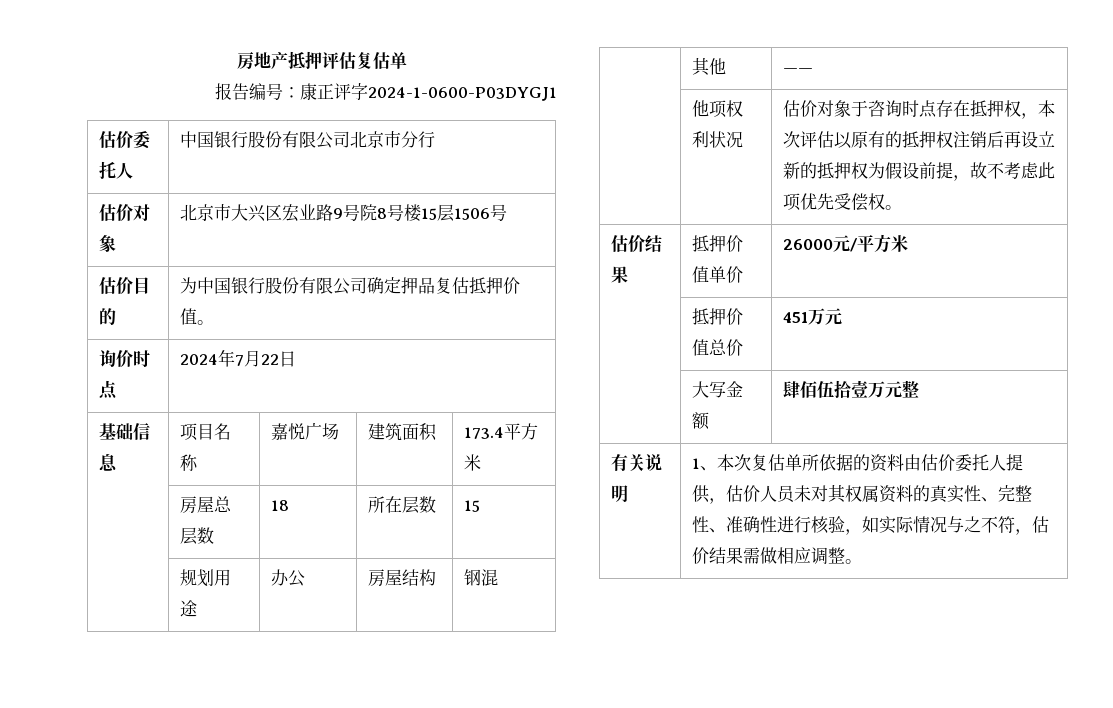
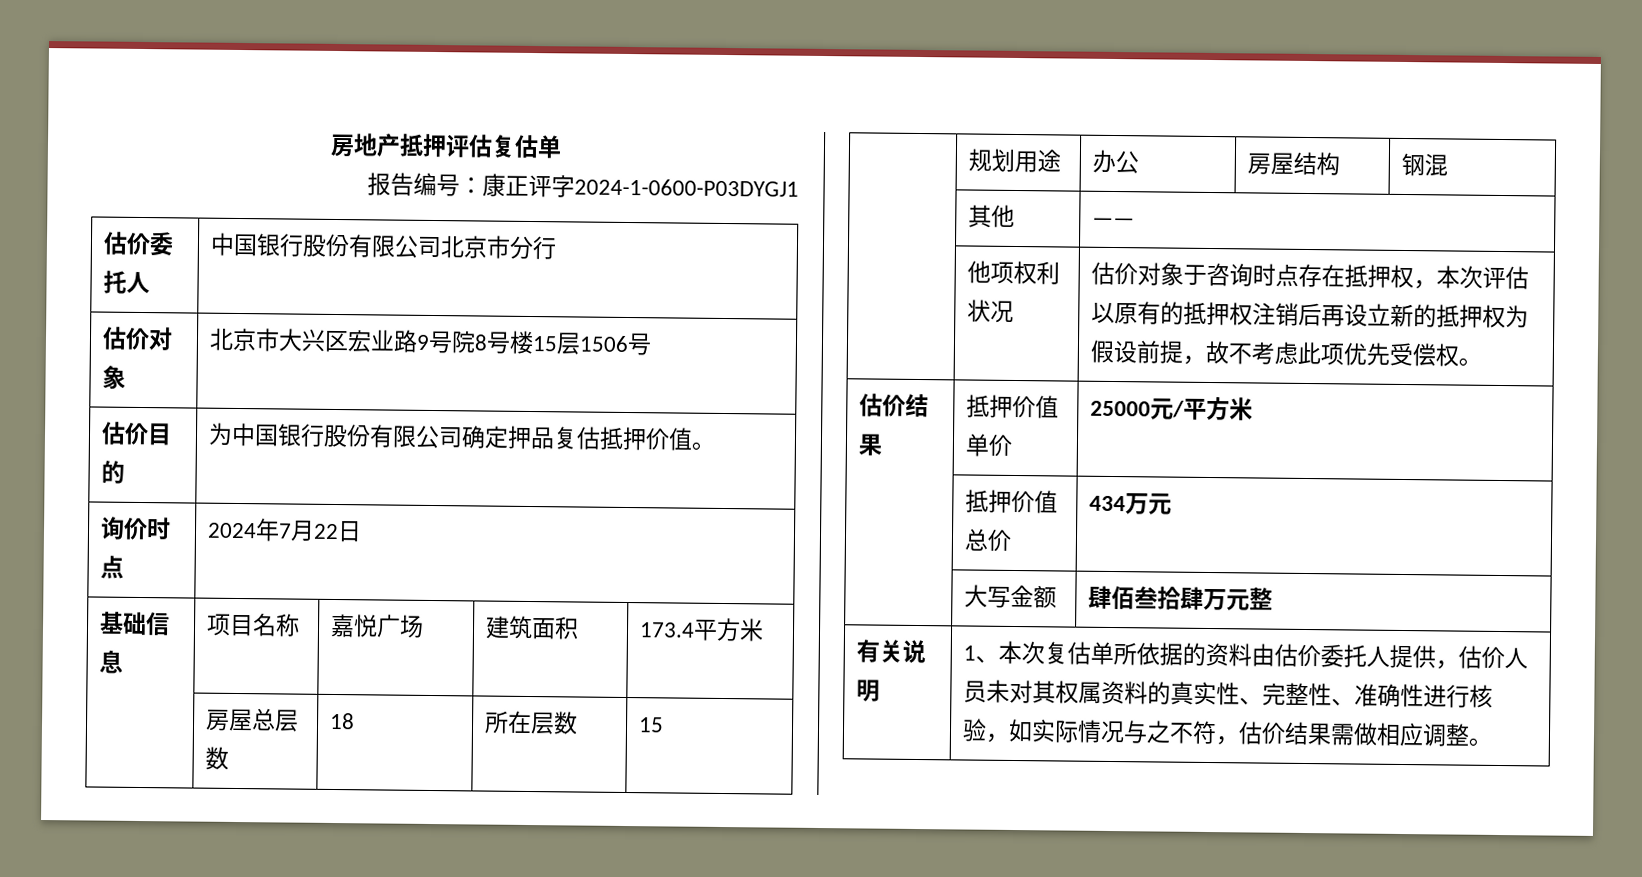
[783,239,834,250] 26000 -> [1089,400,1151,417] 25000
[783,312,809,323] 451 -> [1088,495,1126,512] 434
[817,380,869,398] 伍拾壹 -> [1133,586,1204,610] 叁拾肆

